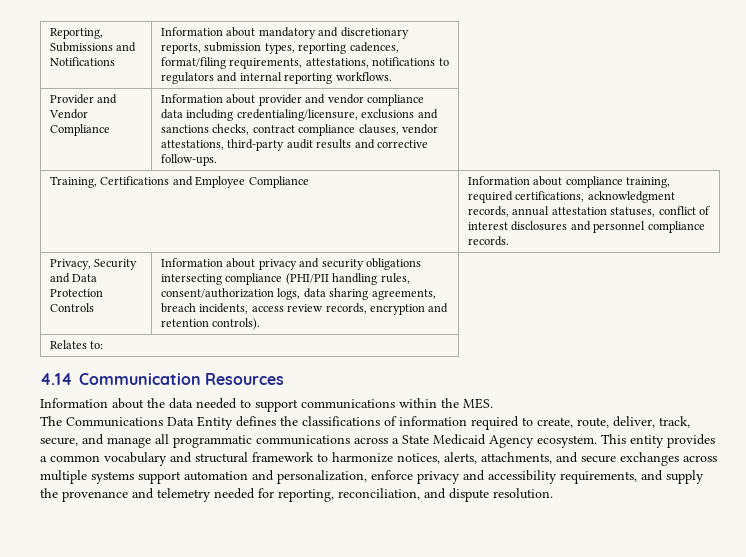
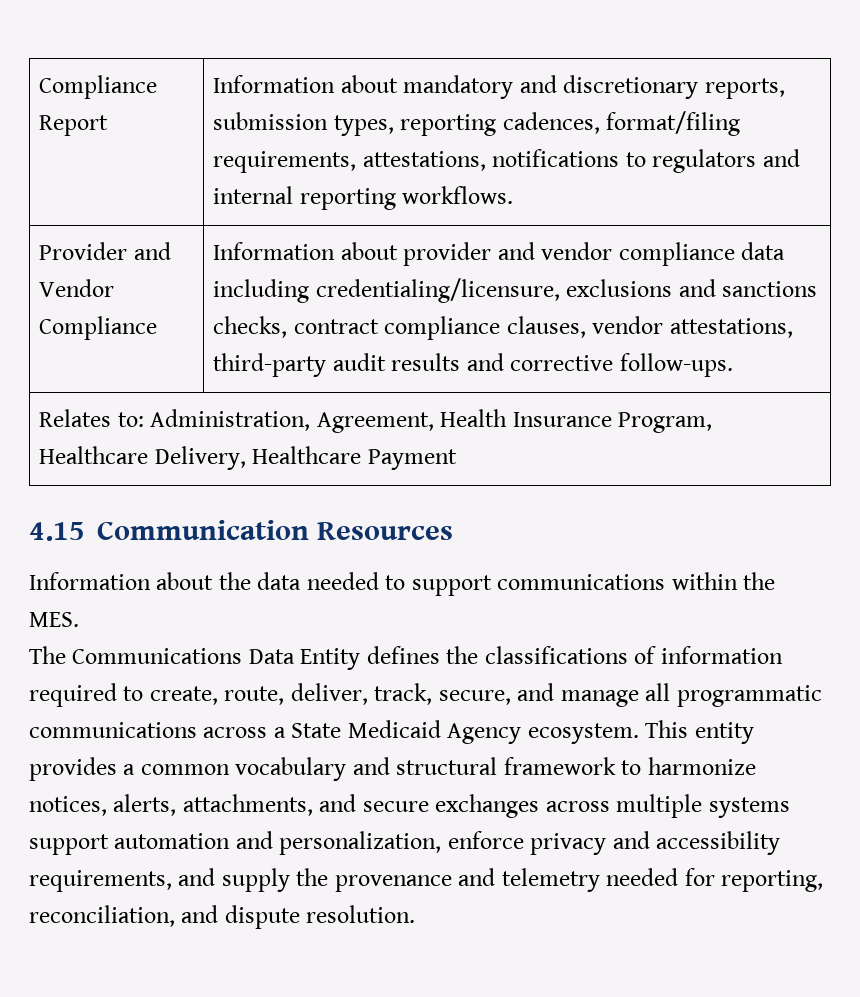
[50,28,104,39] [50,42,137,52] [50,57,116,66] Reporting, Submissions and Notifications -> [39,75,158,99] [39,115,109,136] Compliance Report
[50,176,309,188] [468,176,671,188] [468,191,675,203] [468,206,710,217] [468,221,705,233] [468,236,510,246] [50,259,138,270] [50,273,98,283] [50,289,104,297] [50,303,95,312] [161,258,421,270] [161,273,410,285] [161,288,436,300] [161,303,449,315] [161,318,261,330] [50,340,104,349] [40,373,72,385] Training, Certifications and Employee Compliance | Information about compliance training, required certifications, acknowledgment records, annual attestation statuses, conflict of interest disclosures and personnel compliance records. // Privacy, Security and Data Protection Controls | Information about privacy and security obligations intersecting compliance (PHI/PII handling rules, consent/authorization logs, data sharing agreements, breach incidents, access review records, encryption and retention controls). // Relates to: // 4.14 -> [39,409,713,433] [39,446,457,470] [29,522,85,541] Relates to: Administration, Agreement, Health Insurance Program, Healthcare Delivery, Healthcare Payment // 4.15

